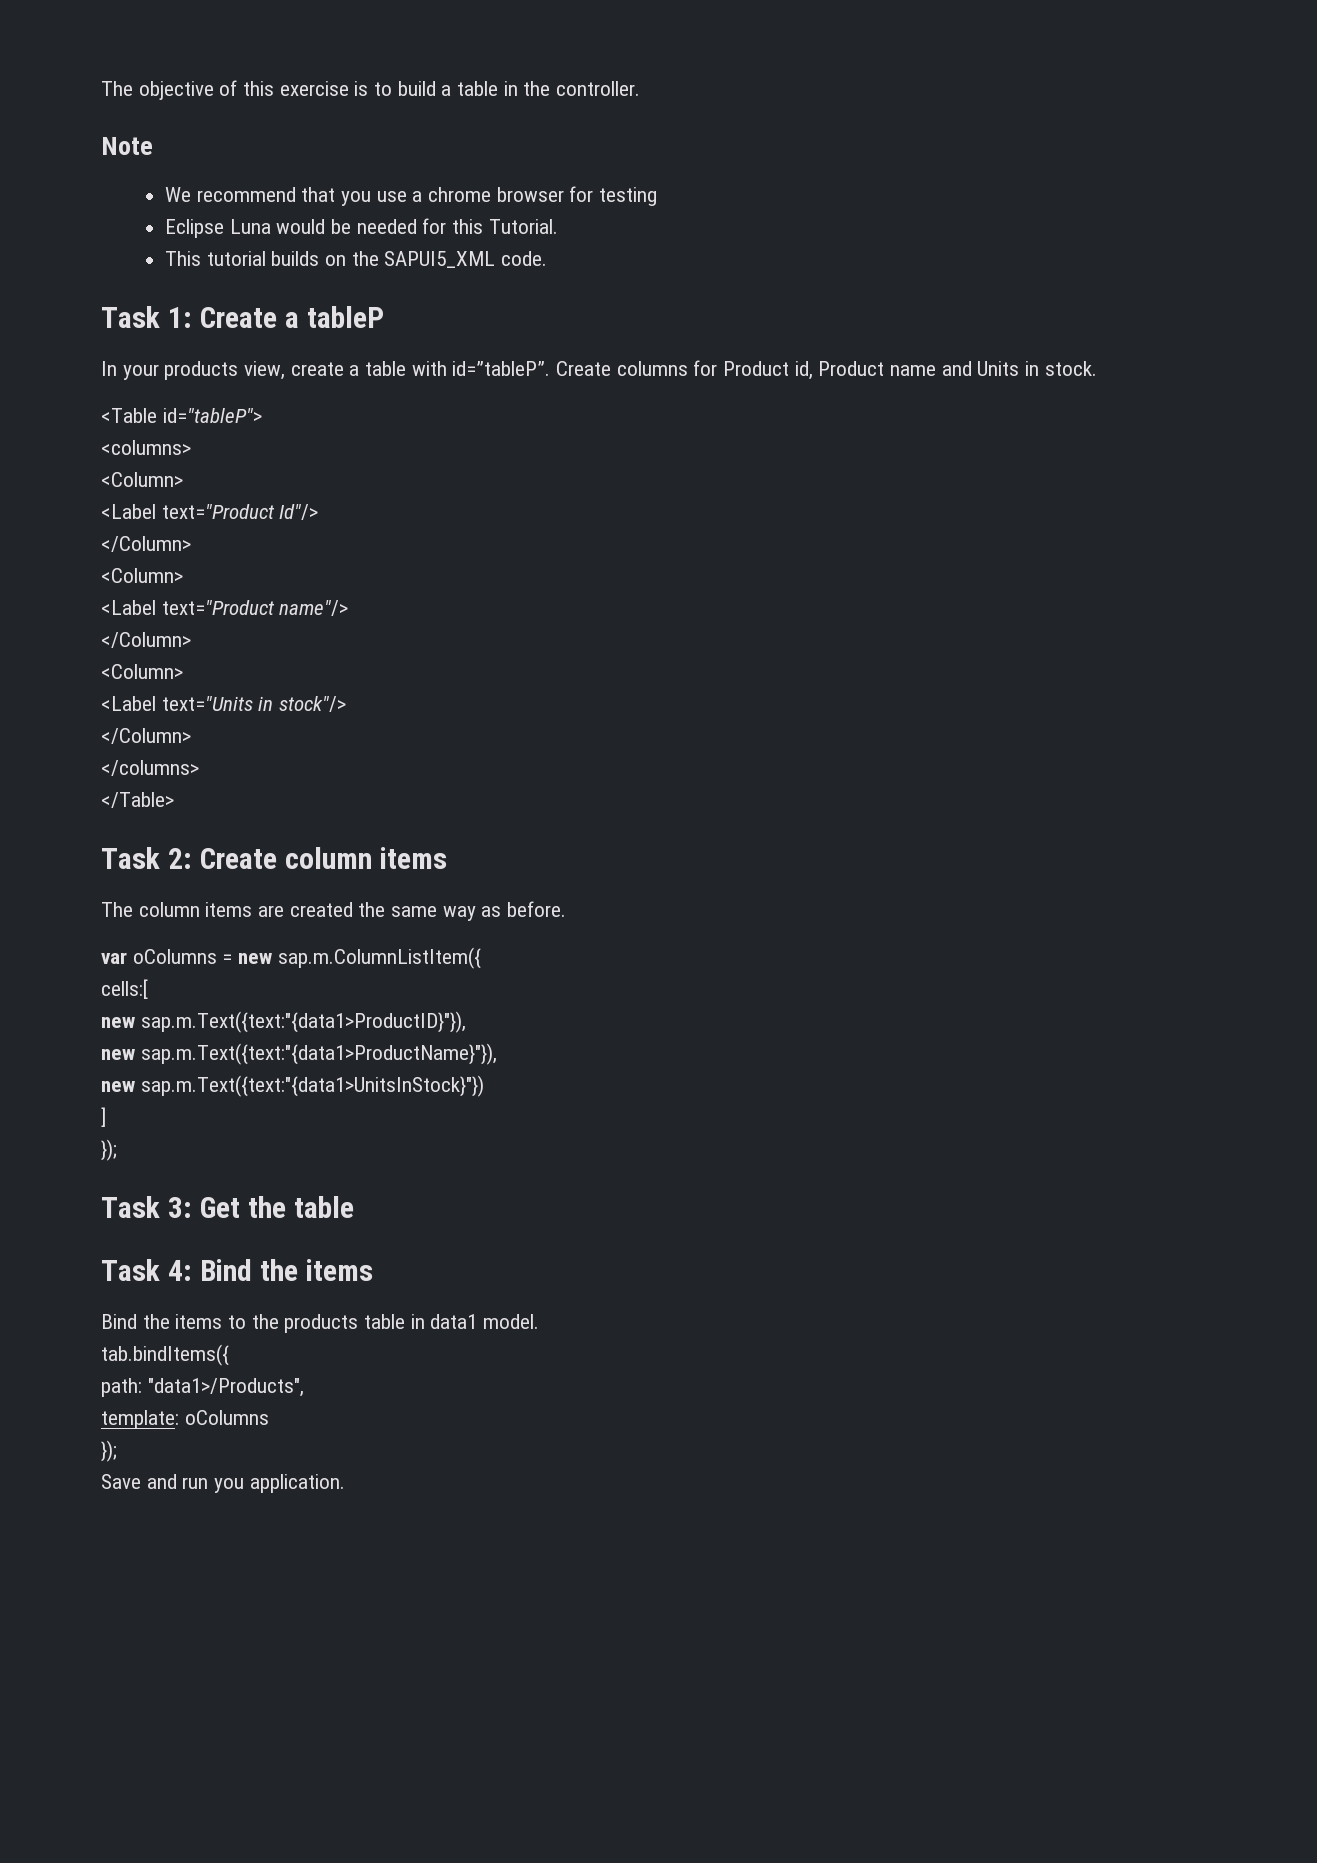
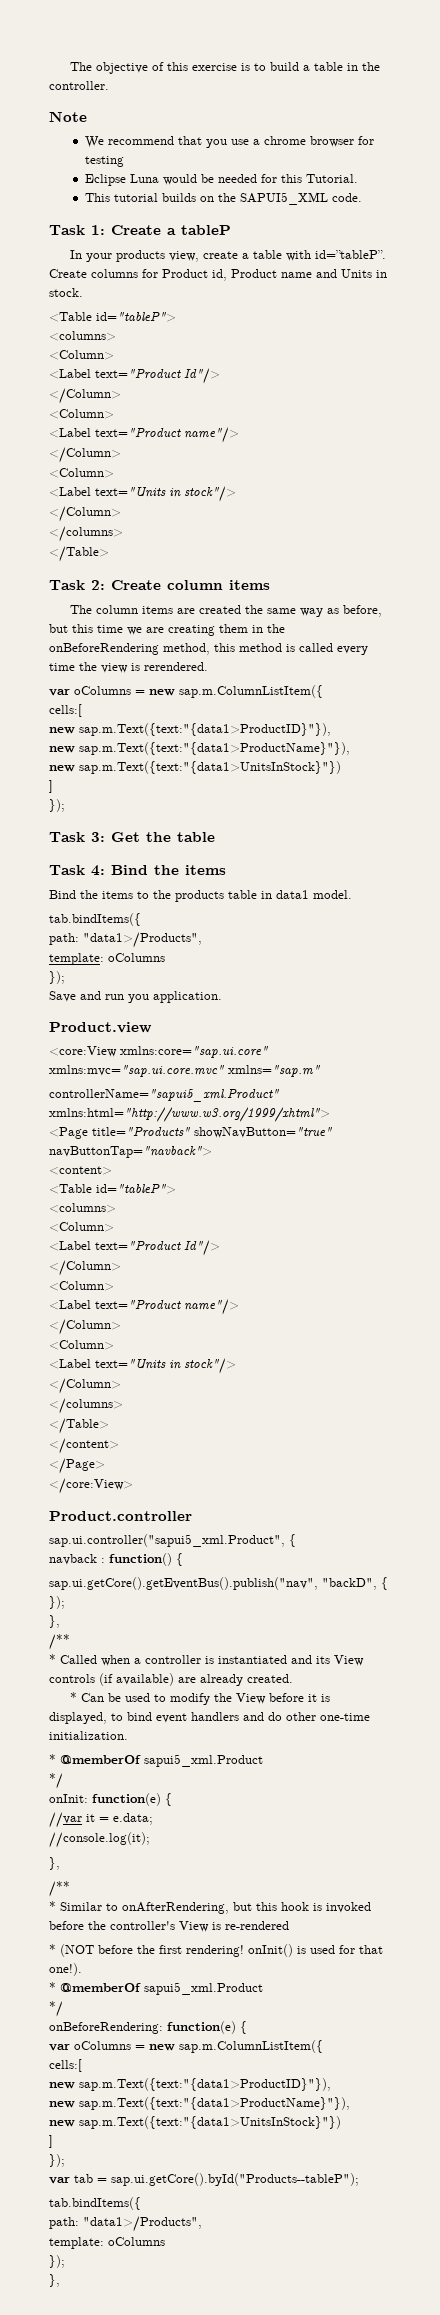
[507,901,567,917] before. -> [342,605,382,617] [49,624,285,636] [49,643,368,655] [49,662,208,673] before, but this time we are creating them in the onBeforeRendering method, this method is called every time the view is rerendered.
(345, 1483) none -> [49,1022,152,1033] [49,1046,268,1058] [49,1065,320,1077] [49,1089,279,1102] [49,1107,330,1122] [49,1127,332,1139] [49,1146,212,1158] [49,1166,112,1175] [49,1184,176,1194] [49,1203,116,1213] [49,1222,114,1232] [49,1240,220,1256] [49,1260,121,1276] [49,1281,114,1291] [49,1299,239,1315] [49,1319,121,1335] [49,1340,114,1350] [49,1358,236,1374] [49,1378,121,1394] [49,1398,123,1414] [49,1418,109,1434] [49,1438,119,1454] [49,1458,105,1474] [49,1478,133,1494] [49,1511,192,1521] [49,1534,296,1547] [49,1553,183,1566] [49,1577,388,1590] [49,1596,65,1609] [49,1615,60,1628] [49,1634,70,1650] [49,1654,364,1666] [49,1673,293,1686] [69,1692,330,1705] [49,1712,370,1724] [49,1731,128,1740] [49,1754,263,1767] [49,1773,63,1789] [49,1793,172,1806] [49,1812,153,1828] [49,1832,150,1848] [49,1857,60,1870] [49,1881,70,1897] [49,1901,371,1914] [49,1921,289,1932] [49,1944,383,1957] [49,1963,82,1976] [49,1982,263,1995] [49,2001,63,2017] [49,2021,247,2034] [49,2040,323,2053] [49,2059,82,2072] [49,2078,331,2091] [49,2097,350,2110] [49,2116,341,2129] [49,2135,53,2148] [49,2154,65,2167] [49,2173,359,2186] [49,2197,141,2210] [49,2216,202,2232] [49,2237,165,2249] [49,2255,65,2268] [49,2274,60,2287] // Product.view // <core:View xmlns:core="sap.ui.core" xmlns:mvc="sap.ui.core.mvc" xmlns="sap.m" // controllerName="sapui5_xml.Product" xmlns:html="http://www.w3.org/1999/xhtml"> // <Page title="Products" showNavButton="true" navButtonTap="navback"> // <content> // <Table id="tableP"> // <columns> // <Column> // <Label text="Product Id"/> // </Column> // <Column> // <Label text="Product name"/> // </Column> // <Column> // <Label text="Units in stock"/> // </Column> // </columns> // </Table> // </content> // </Page> // </core:View> // Product.controller // sap.ui.controller("sapui5_xml.Product", { // navback : function() { // sap.ui.getCore().getEventBus().publish("nav", "backD", { }); // }, // /** // * Called when a controller is instantiated and its View controls (if available) are already created. // * Can be used to modify the View before it is displayed, to bind event handlers and do other one-time initialization. // * @memberOf sapui5_xml.Product // */ // onInit: function(e) { // //var it = e.data; // //console.log(it); // }, // /** // * Similar to onAfterRendering, but this hook is invoked before the controller's View is re-rendered // * (NOT before the first rendering! onInit() is used for that one!). // * @memberOf sapui5_xml.Product // */ // onBeforeRendering: function(e) { // var oColumns = new sap.m.ColumnListItem({ // cells:[ // new sap.m.Text({text:"{data1>ProductID}"}), // new sap.m.Text({text:"{data1>ProductName}"}), // new sap.m.Text({text:"{data1>UnitsInStock}"}) // ] // }); // var tab = sap.ui.getCore().byId("Products--tableP"); // tab.bindItems({ // path: "data1>/Products", // template: oColumns // }); // },

